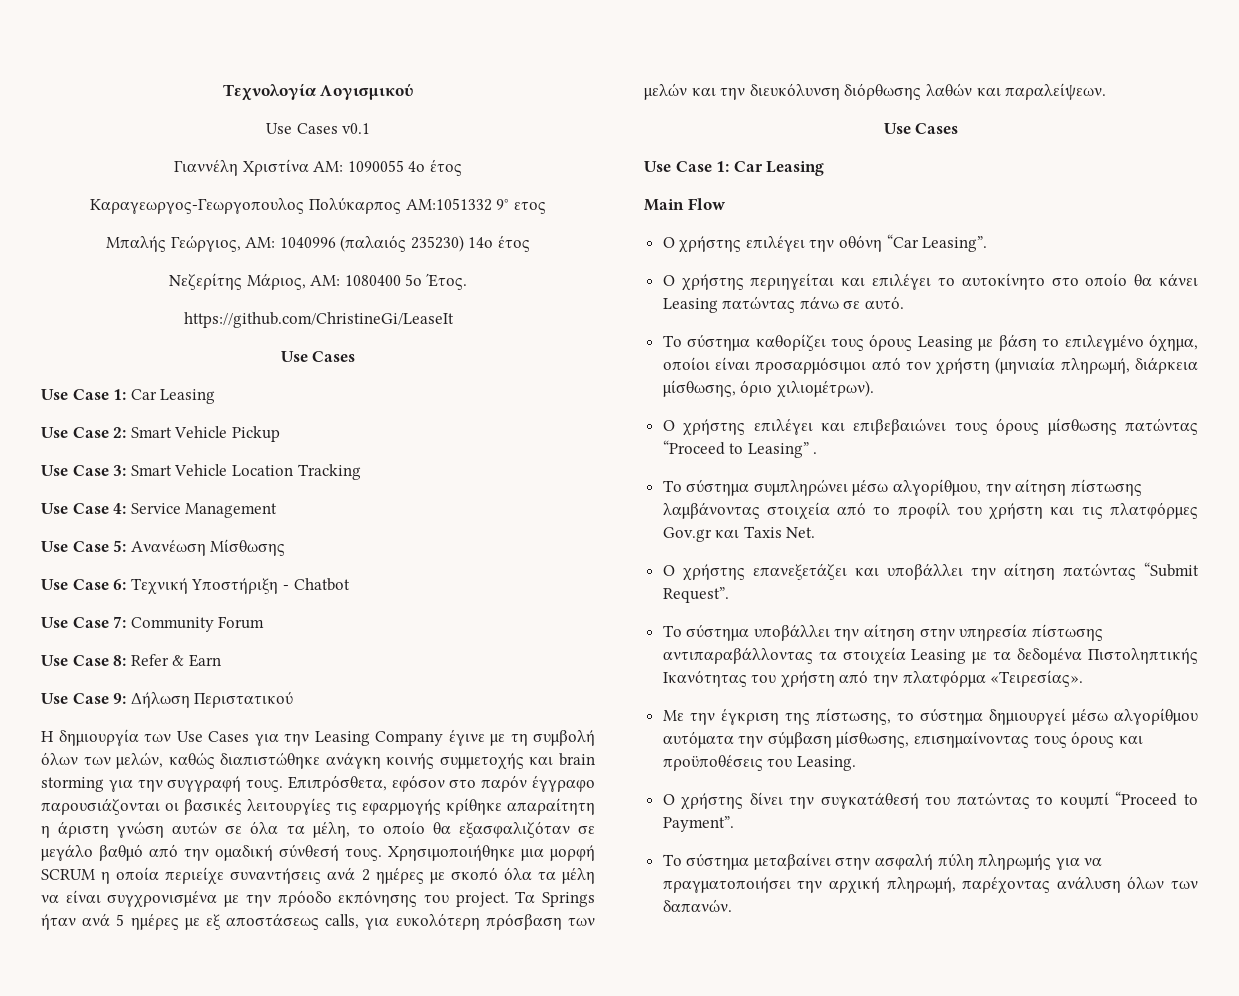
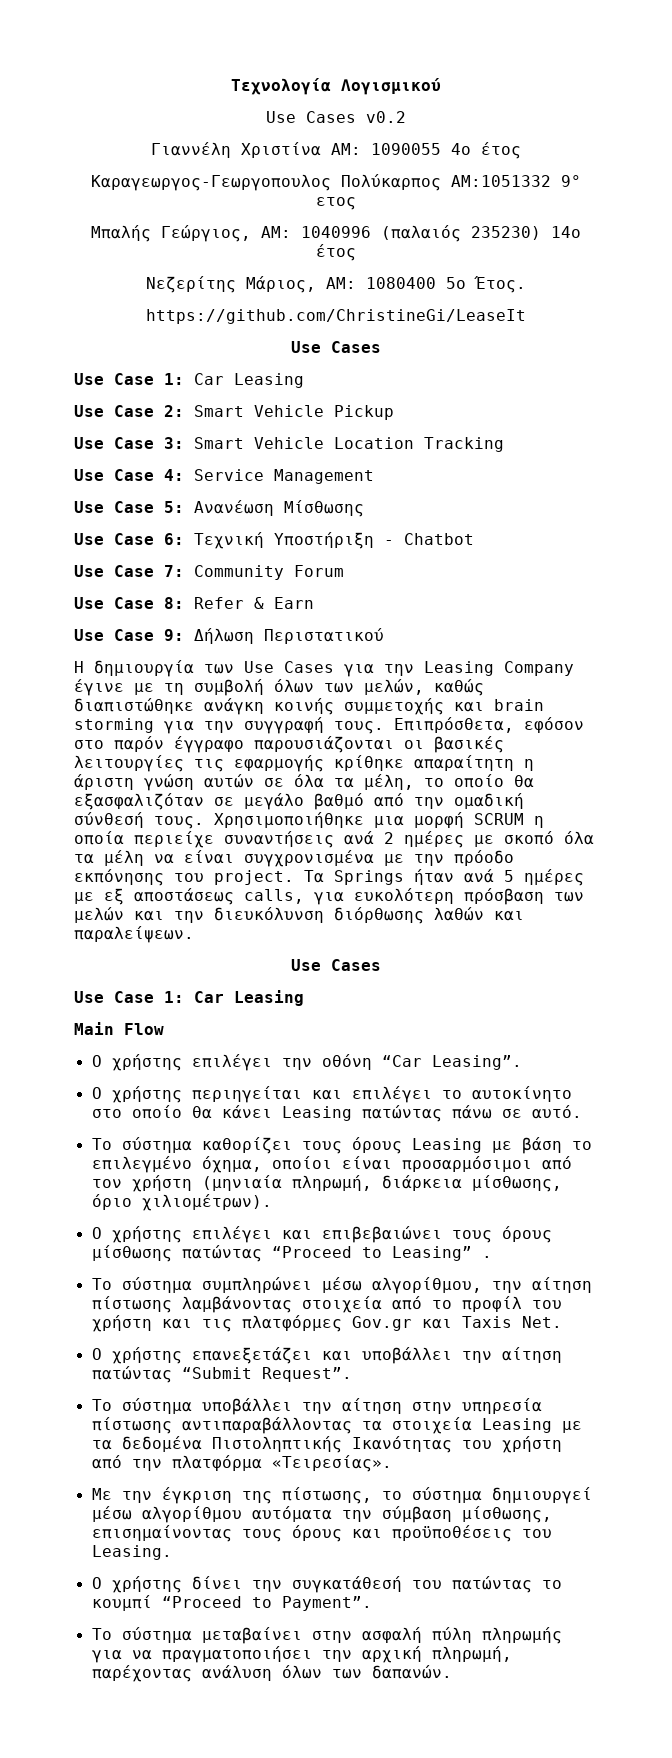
[342,123,371,134] v0.1 -> [366,111,406,123] v0.2

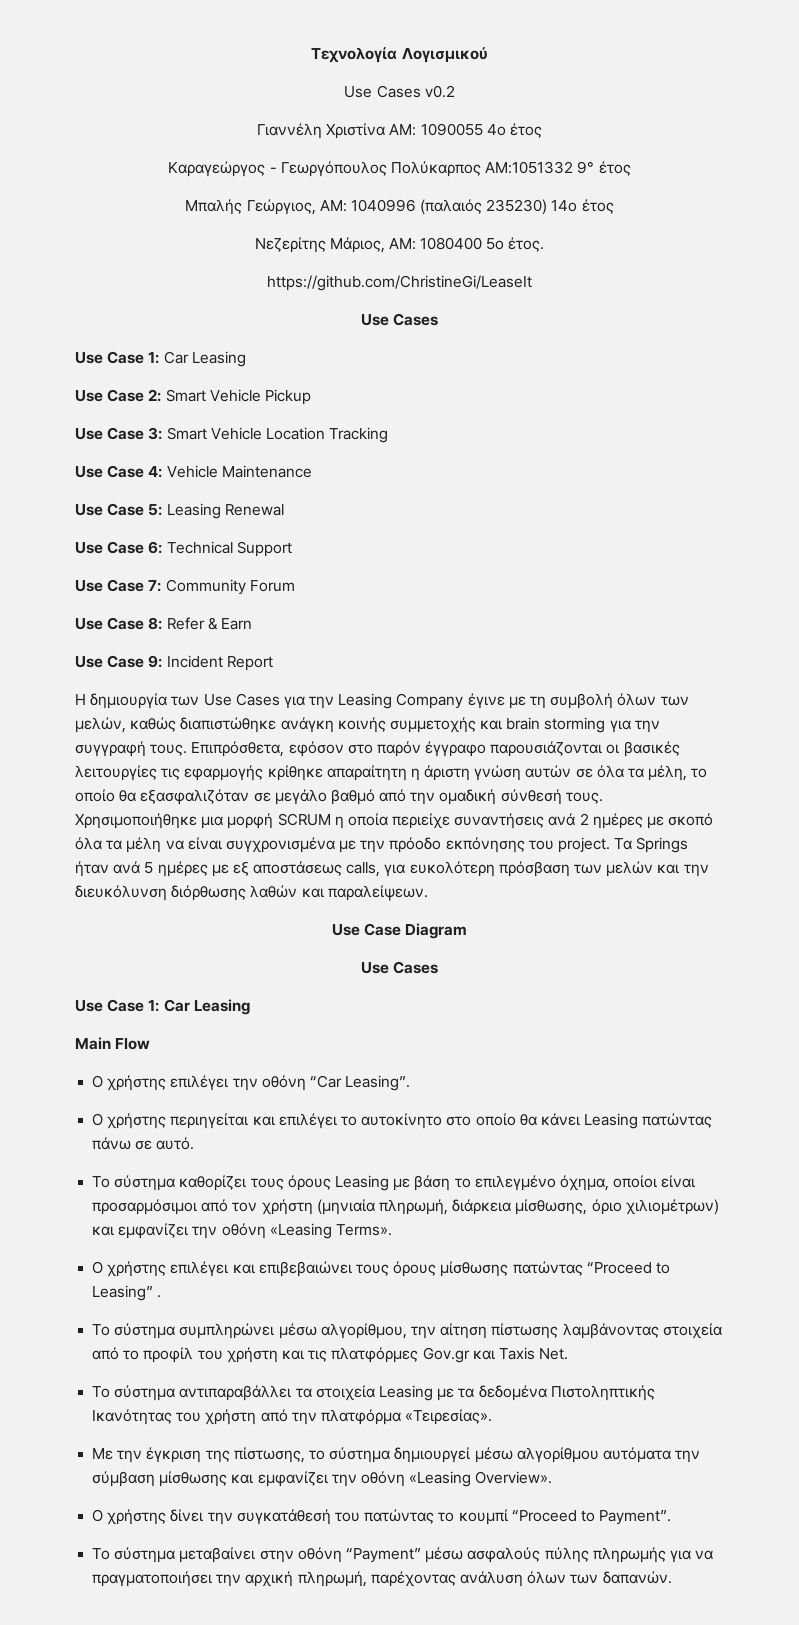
[91,174,331,191] Καραγεωργος-Γεωργοπουλος -> [168,161,387,177] Καραγεώργος - Γεωργόπουλος
[316,197,356,210] ετος -> [598,161,631,176] έτος
[474,276,526,293] Έτος. -> [508,237,545,252] έτος.
[194,469,374,484] Service Management -> [166,465,312,478] Vehicle Maintenance
[194,500,364,517] Ανανέωση Μίσθωσης -> [166,503,284,519] Leasing Renewal
[194,532,474,549] Τεχνική Υποστήριξη - Chatbot -> [166,541,292,557] Technical Support
[194,628,384,644] Δήλωση Περιστατικού -> [166,655,273,671] Incident Report
(194, 934) none -> [331,923,468,939] // Use Case Diagram
[141,1194,272,1211] χιλιομέτρων). -> [625,1199,719,1215] [92,1223,392,1239] χιλιομέτρων) και εμφανίζει την οθόνη «Leasing Terms».
[91,1347,562,1364] [91,1366,352,1383] [91,1398,542,1415] [91,1417,352,1434] Ο χρήστης επανεξετάζει και υποβάλλει την αίτηση πατώντας “Submit Request”. // Το σύστημα υποβάλλει την αίτηση στην υπηρεσία πίστωσης αντιπαραβάλλοντας -> [92,1385,292,1401] Το σύστημα αντιπαραβάλλει
[461,1506,552,1523] [91,1525,552,1542] [91,1545,172,1560] μίσθωσης, επισημαίνοντας τους όρους και προϋποθέσεις του Leasing. -> [159,1471,553,1487] μίσθωσης και εμφανίζει την οθόνη «Leasing Overview».
[361,1627,472,1643] ασφαλή πύλη -> [297,1547,589,1563] οθόνη “Payment” μέσω ασφαλούς πύλης

